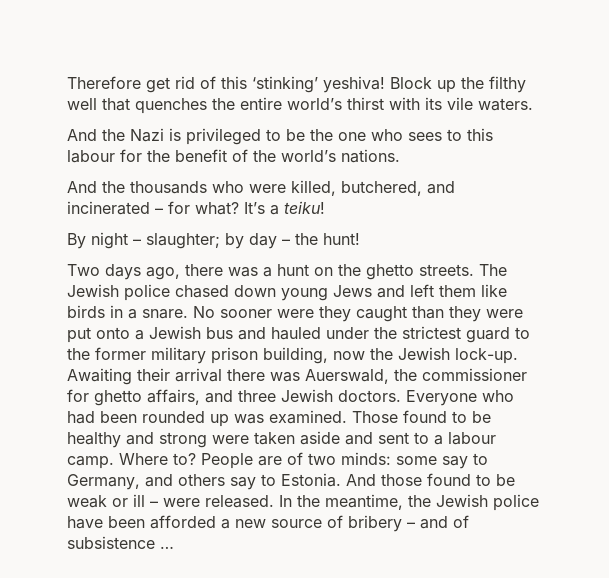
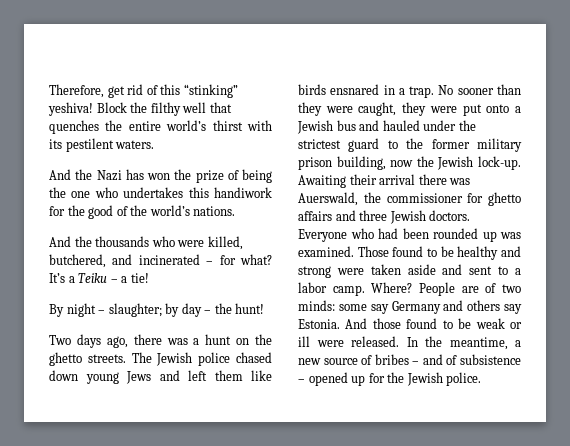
[67,76,141,89] Therefore -> [49,84,104,98] Therefore,
[252,76,318,93] ‘stinking’ -> [183,84,238,98] “stinking”
[437,80,456,93] up -> (127, 107) none
[447,97,473,110] vile -> [65,138,114,152] pestilent
[169,128,493,145] [67,149,227,163] is privileged to be the one who sees to this labour for the benefit -> [125,169,272,183] [49,187,272,198] [49,205,114,219] has won the prize of being the one who undertakes this handiwork for the good
[284,201,325,214] teiku! -> [78,273,149,283] Teiku – a tie!
(105, 311) none -> [330,84,380,95] ensnared
[142,309,188,319] snare. -> [409,86,435,98] trap.
[277,306,444,322] were they caught than -> [497,84,521,95] [298,102,397,116] than they were caught,
[147,389,200,405] affairs, -> [298,211,332,221] affairs
[448,432,496,445] [67,453,196,469] labour camp. Where to? -> [298,282,413,296] labor camp. Where?
[473,453,488,465] [67,474,140,490] to Germany, -> [391,301,441,314] Germany
[261,474,276,486] to -> (522, 309) none
[150,501,158,507] – -> (310, 341) none
[408,494,539,511] [67,515,216,529] the Jewish police have been afforded -> (508, 343) none
[348,515,402,532] bribery -> [374,354,409,365] bribes
[160,546,174,549] … -> [298,372,482,386] – opened up for the Jewish police.

